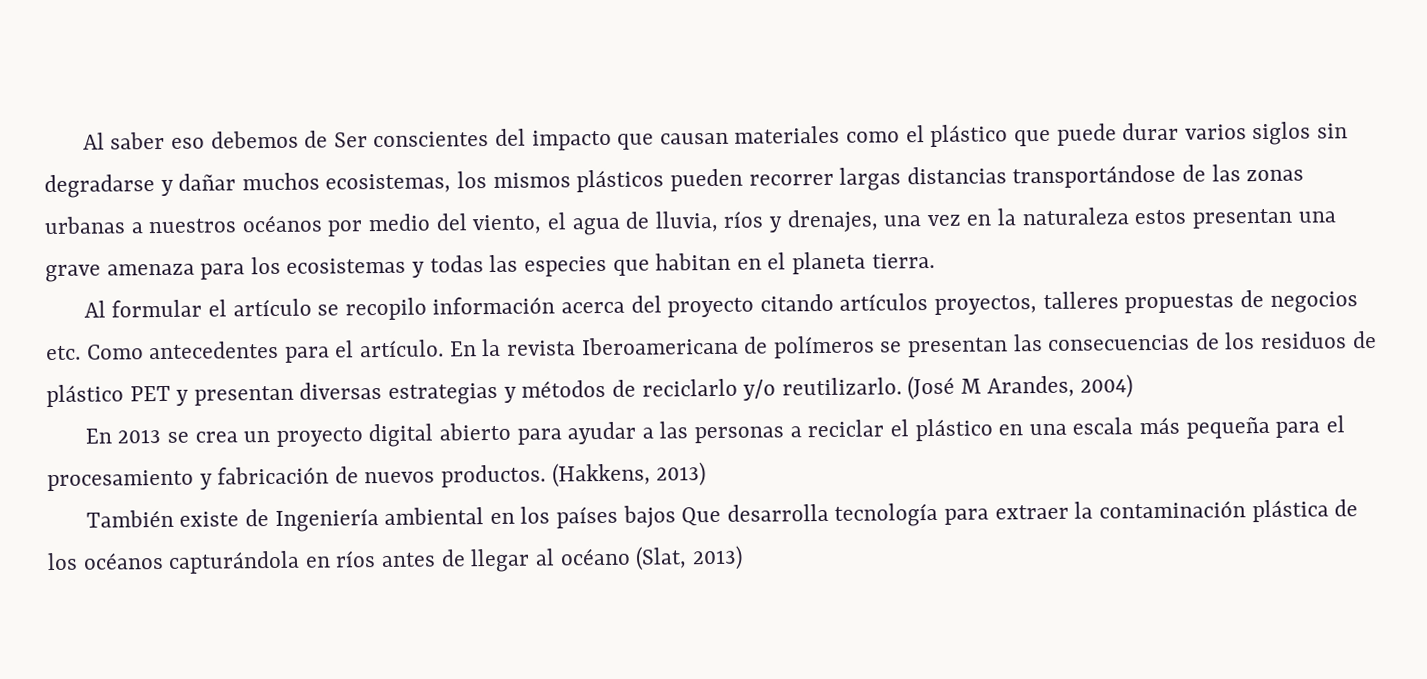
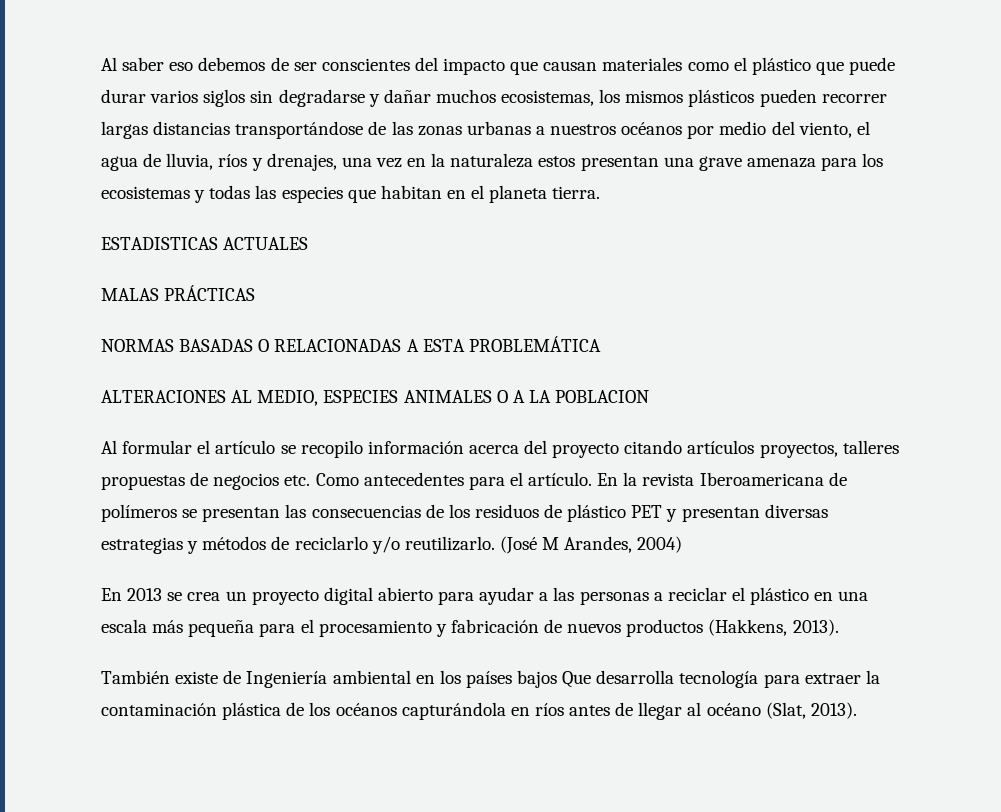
[333,132,368,148] Ser -> [293,62,317,71] ser
(935, 260) none -> [101,237,309,250] [101,285,256,301] [101,336,601,352] [101,390,650,406] // ESTADISTICAS ACTUALES // MALAS PRÁCTICAS // NORMAS BASADAS O RELACIONADAS A ESTA PROBLEMÁTICA // ALTERACIONES AL MEDIO, ESPECIES ANIMALES O A LA POBLACION
[441,462,707,488] productos. (Hakkens, 2013) -> [626,619,839,637] productos (Hakkens, 2013).
[691,545,743,571] 2013) -> [810,702,857,719] 2013).

